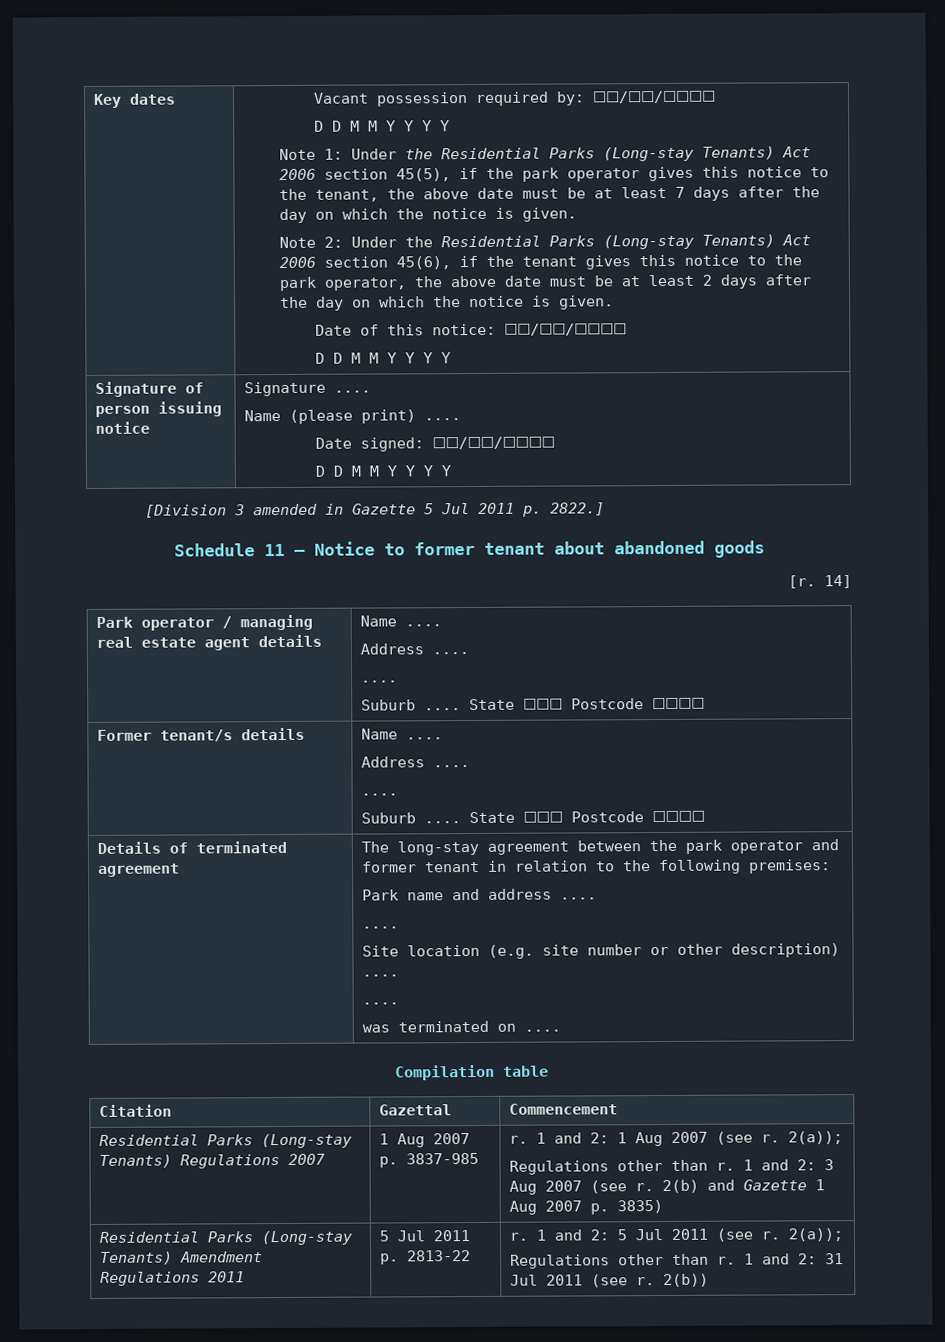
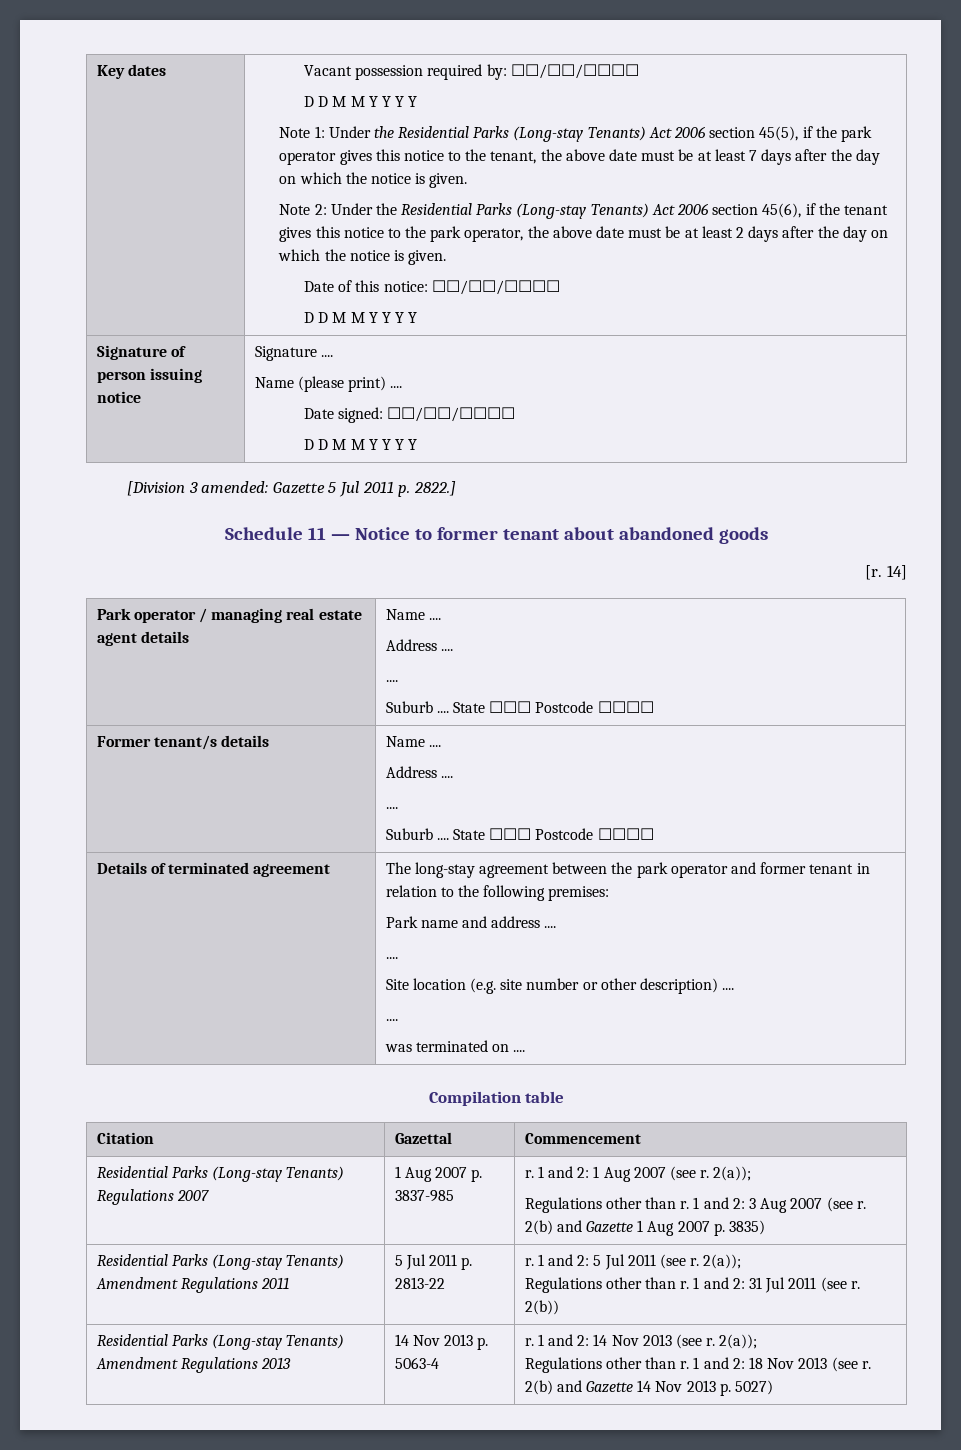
[252,503,344,516] amended in -> [201,481,269,493] amended:
(710, 1280) none -> [96,1334,345,1350] [95,1357,292,1373] [394,1334,489,1350] [394,1357,439,1369] [524,1334,758,1349] [524,1357,871,1373] [524,1380,773,1396] // Residential Parks (Long-stay Tenants) Amendment Regulations 2013 | 14 Nov 2013 p. 5063-4 | r. 1 and 2: 14 Nov 2013 (see r. 2(a)); // Regulations other than r. 1 and 2: 18 Nov 2013 (see r. 2(b) and Gazette 14 Nov 2013 p. 5027)

